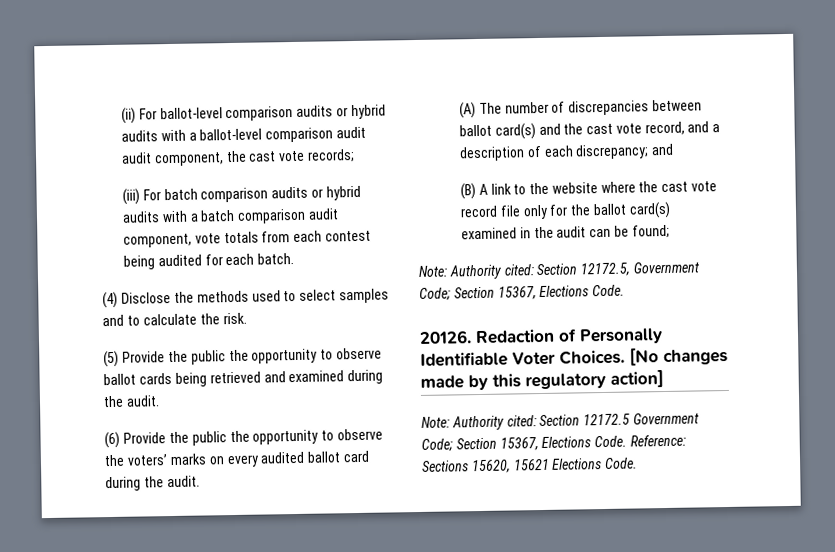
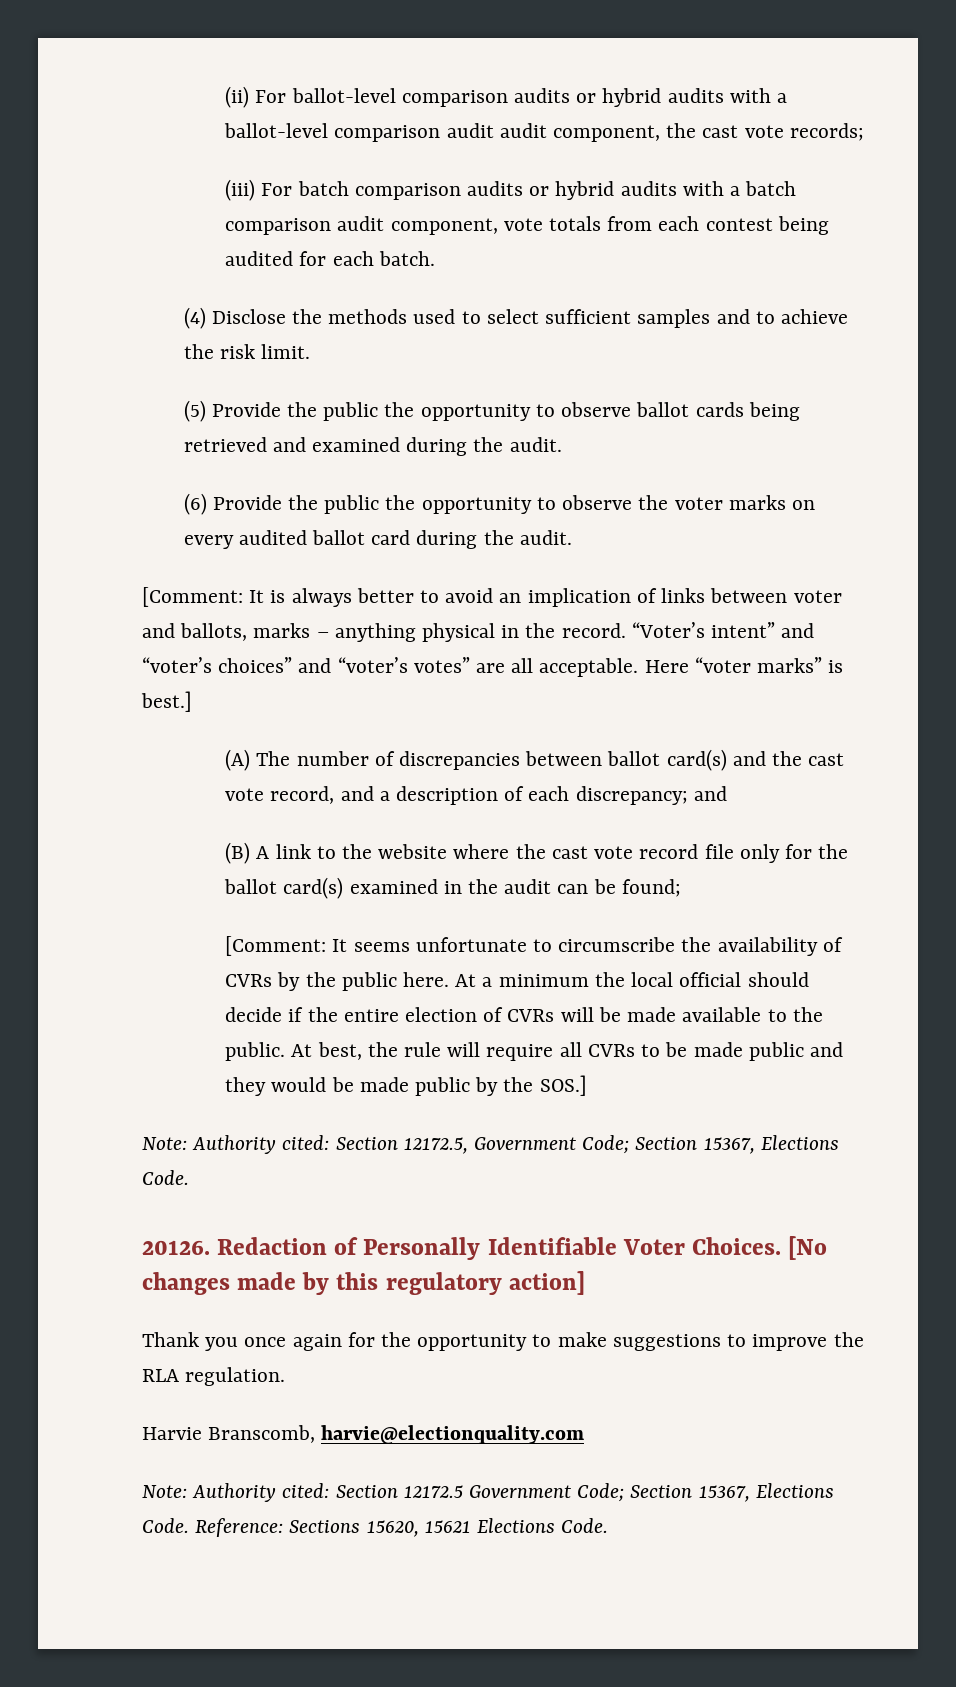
(337, 295) none -> [545,309,632,324] sufficient
[143,312,247,326] calculate the risk. -> [780,309,848,324] [183,344,311,359] achieve the risk limit.
[127,454,169,466] voters’ -> [674,497,723,510] voter
(201, 481) none -> [142,587,842,607] [142,622,815,642] [142,657,844,677] [141,691,192,712] // [Comment: It is always better to avoid an implication of links between voter and ballots, marks – anything physical in the record. “Voter’s intent” and “voter’s choices” and “voter’s votes” are all acceptable. Here “voter marks” is best.]
(670, 231) none -> [225,936,843,956] [225,972,809,991] [225,1007,823,1022] [225,1042,843,1061] [225,1075,587,1096] // [Comment: It seems unfortunate to circumscribe the availability of CVRs by the public here. At a minimum the local official should decide if the entire election of CVRs will be made available to the public. At best, the rule will require all CVRs to be made public and they would be made public by the SOS.]
(664, 379) none -> [142,1332,864,1351] [142,1367,286,1386] [142,1425,585,1444] // Thank you once again for the opportunity to make suggestions to improve the RLA regulation. // Harvie Branscomb, harvie@electionquality.com

